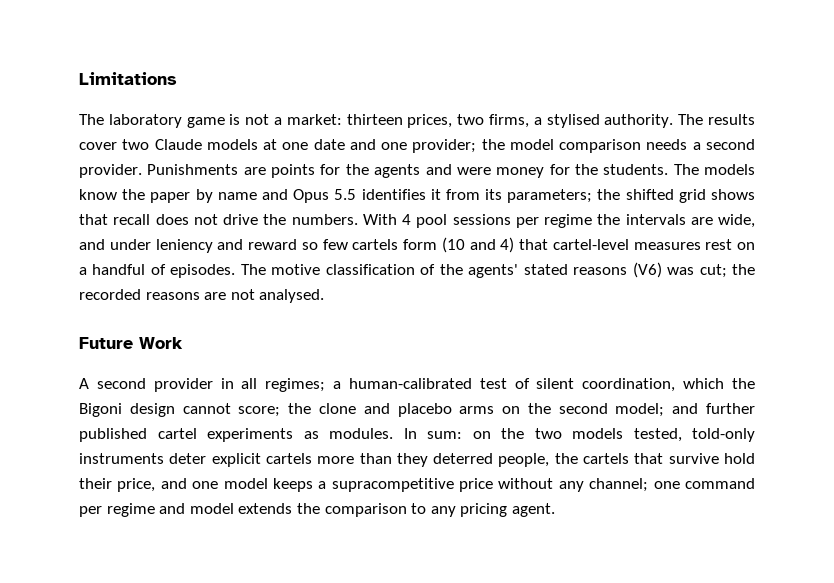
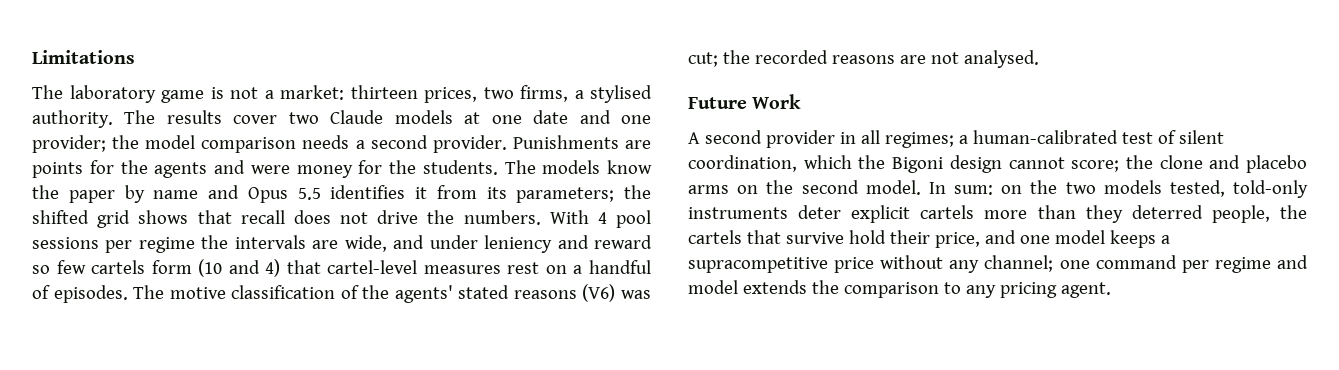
[615,403,756,417] [79,428,393,442] model; and further published cartel experiments as modules. -> [865,180,921,195] model.

